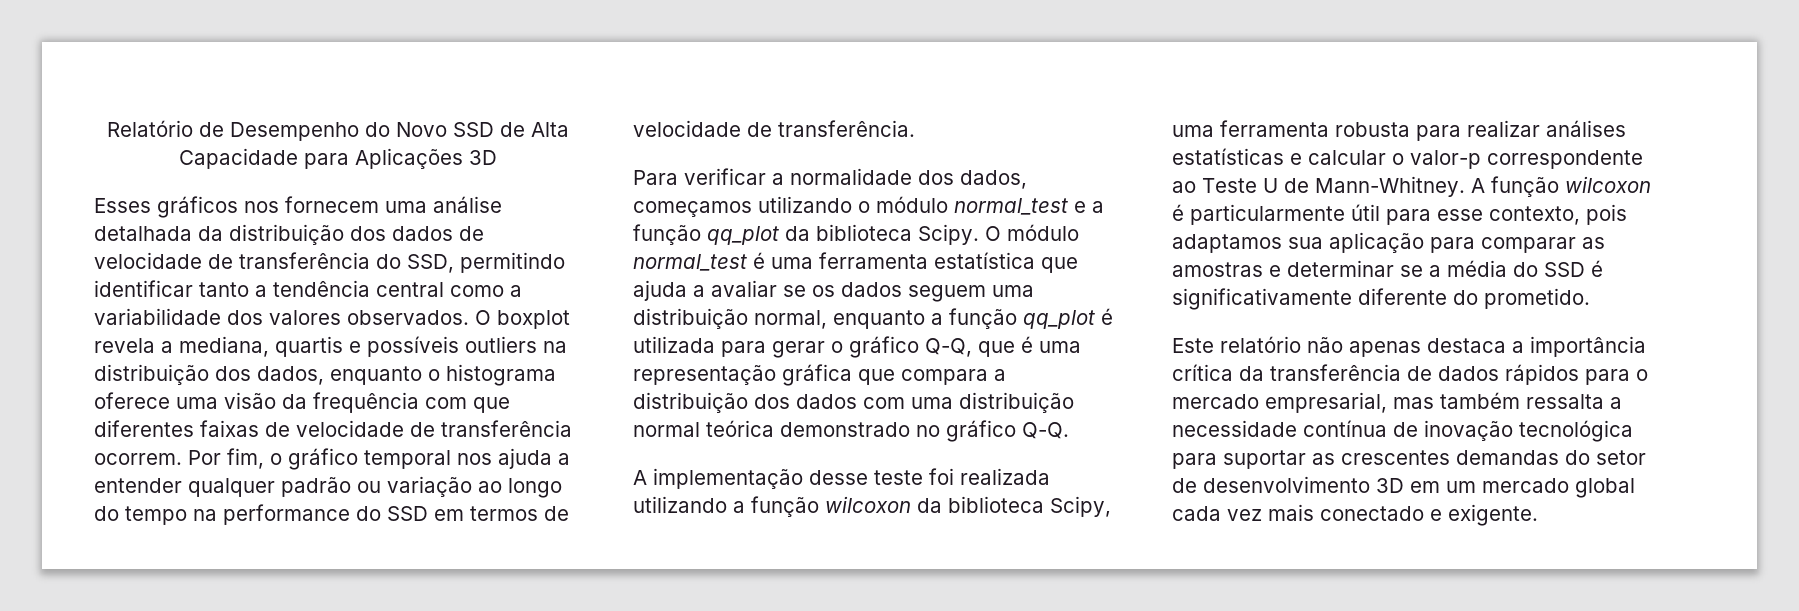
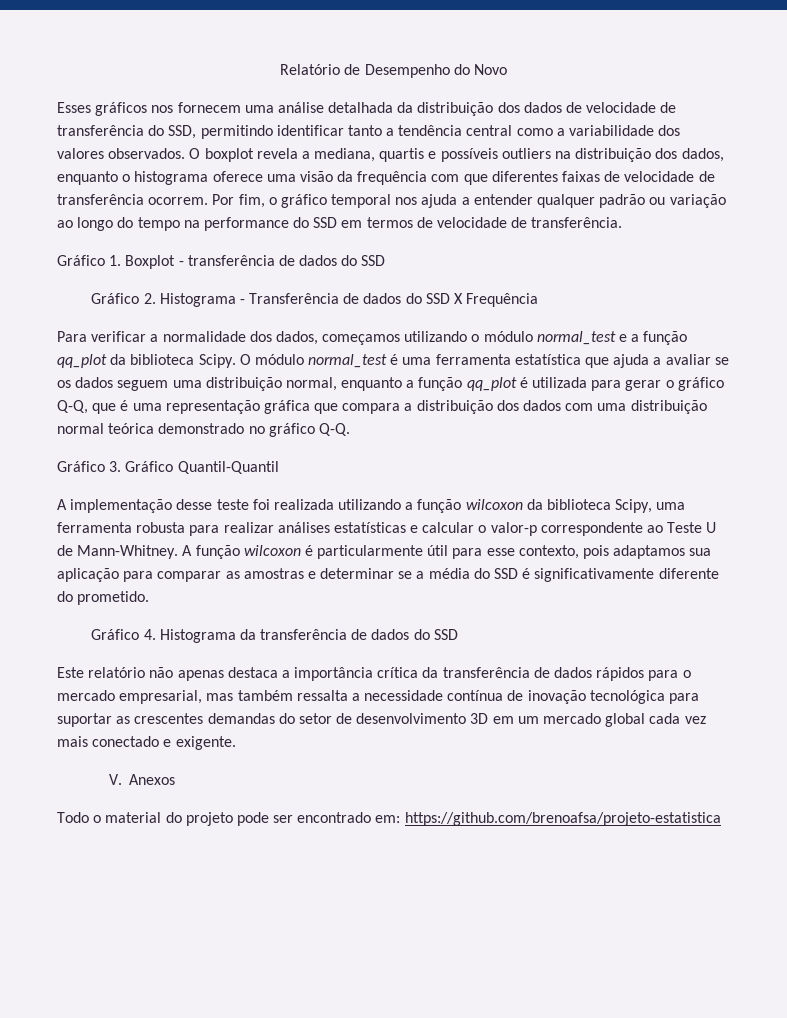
[452,122,569,137] [178,148,497,169] SSD de Alta Capacidade para Aplicações 3D -> (507, 69) none
(915, 128) none -> [57,255,386,269] [91,293,539,307] // Gráfico 1. Boxplot - transferência de dados do SSD // Gráfico 2. Histograma - Transferência de dados do SSD X Frequência
(1069, 430) none -> [57,461,279,474] // Gráfico 3. Gráfico Quantil-Quantil
(1590, 298) none -> [91,629,458,643] // Gráfico 4. Histograma da transferência de dados do SSD
(1538, 515) none -> [108,774,176,785] [57,812,721,826] // V. Anexos // Todo o material do projeto pode ser encontrado em: https://github.com/brenoafsa/projeto-estatistica

